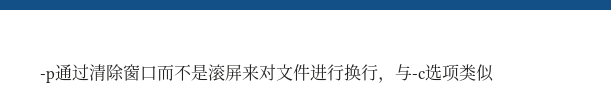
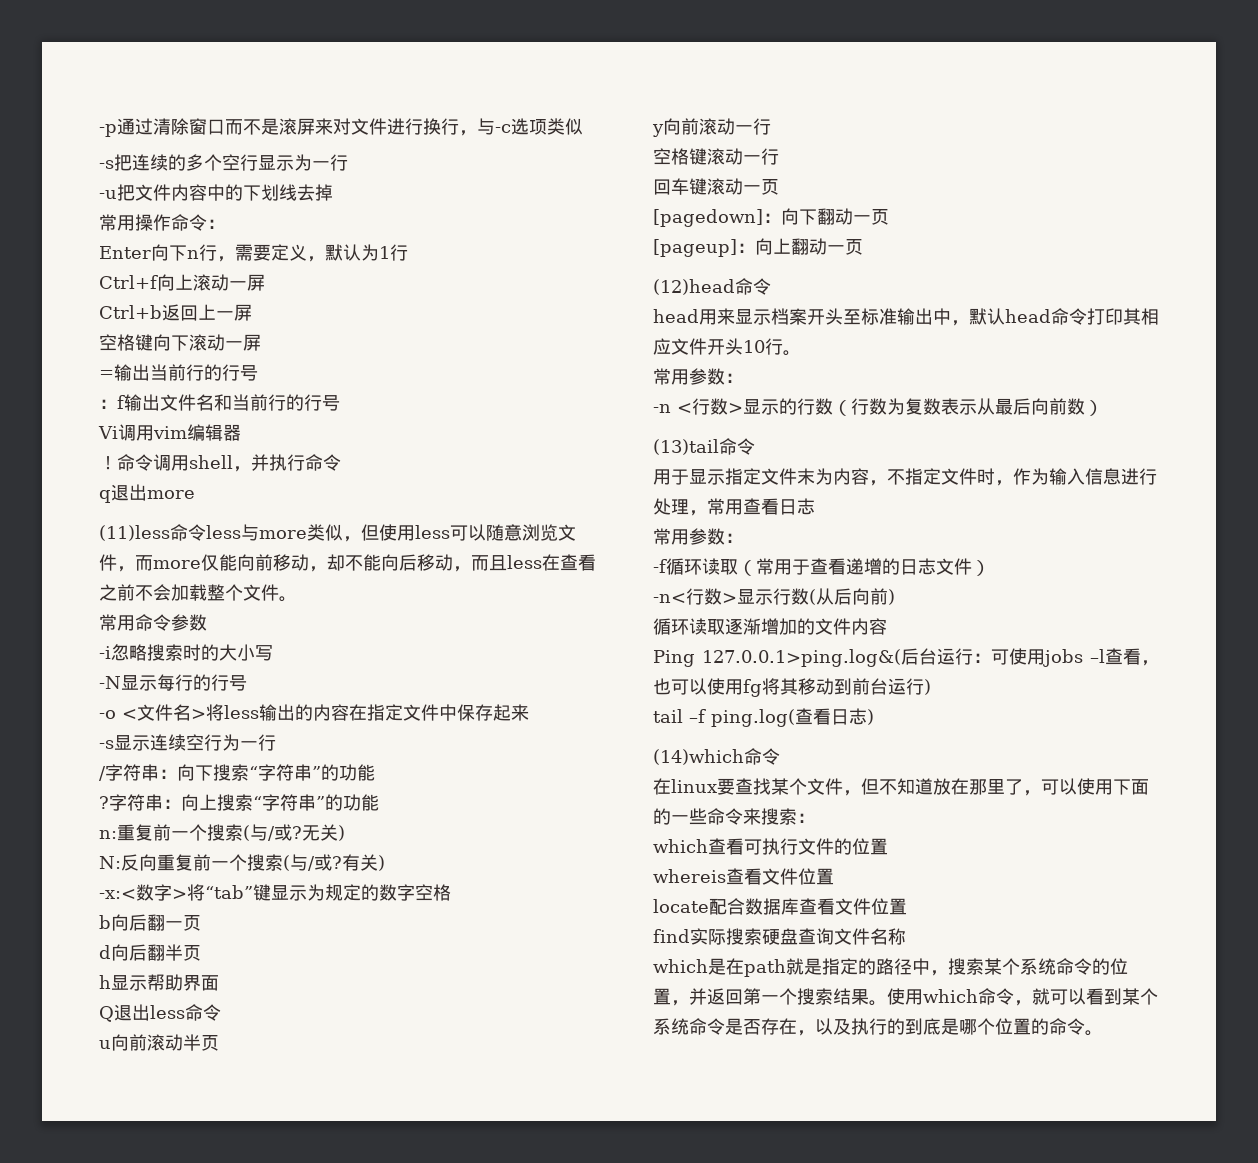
(494, 73) none -> [99,154,348,171] [99,184,333,201] [99,214,225,231] [99,244,408,262] [99,274,265,291] [99,304,252,321] [99,334,261,351] [99,364,258,381] [99,394,340,411] [98,424,241,441] [99,454,341,472] [99,484,195,503] [99,524,576,542] [99,554,596,572] [99,584,297,602] [99,614,207,631] [99,644,273,661] [99,674,247,691] [99,704,529,721] [99,734,276,751] [99,764,375,781] [99,794,379,811] [99,824,345,841] [99,854,385,871] [99,884,451,901] [99,914,201,931] [99,944,201,961] [99,974,219,991] [99,1004,221,1022] [99,1034,219,1051] [652,118,771,137] [653,148,779,165] [653,178,779,195] [653,208,889,227] [653,238,863,257] [653,278,771,295] [653,308,1159,326] [653,338,801,356] [653,368,743,385] [653,398,1103,416] [653,438,755,455] [653,468,1157,486] [653,498,815,516] [653,528,743,545] [653,558,990,576] [653,588,895,605] [653,618,887,635] [653,648,1159,667] [653,678,931,697] [653,708,874,727] [653,748,780,765] [653,778,1149,796] [653,808,815,825] [653,838,888,855] [653,868,834,885] [653,898,907,915] [653,928,906,945] [653,958,1128,977] [653,988,1158,1006] [653,1018,1103,1036] // -s把连续的多个空行显示为一行 // -u把文件内容中的下划线去掉 // 常用操作命令： // Enter向下n行，需要定义，默认为1行 // Ctrl+f向上滚动一屏 // Ctrl+b返回上一屏 // 空格键向下滚动一屏 // =输出当前行的行号 // ：f输出文件名和当前行的行号 // Vi调用vim编辑器 // ！命令调用shell，并执行命令 // q退出more // (11)less命令less与more类似，但使用less可以随意浏览文件，而more仅能向前移动，却不能向后移动，而且less在查看之前不会加载整个文件。 // 常用命令参数 // -i忽略搜索时的大小写 // -N显示每行的行号 // -o <文件名>将less输出的内容在指定文件中保存起来 // -s显示连续空行为一行 // /字符串：向下搜索“字符串”的功能 // ?字符串：向上搜索“字符串”的功能 // n:重复前一个搜索(与/或?无关) // N:反向重复前一个搜索(与/或?有关) // -x:<数字>将“tab”键显示为规定的数字空格 // b向后翻一页 // d向后翻半页 // h显示帮助界面 // Q退出less命令 // u向前滚动半页 // y向前滚动一行 // 空格键滚动一行 // 回车键滚动一页 // [pagedown]：向下翻动一页 // [pageup]：向上翻动一页 // (12)head命令 // head用来显示档案开头至标准输出中，默认head命令打印其相应文件开头10行。 // 常用参数： // -n <行数>显示的行数（行数为复数表示从最后向前数） // (13)tail命令 // 用于显示指定文件末为内容，不指定文件时，作为输入信息进行处理，常用查看日志 // 常用参数： // -f循环读取（常用于查看递增的日志文件） // -n<行数>显示行数(从后向前) // 循环读取逐渐增加的文件内容 // Ping 127.0.0.1>ping.log&(后台运行：可使用jobs –l查看，也可以使用fg将其移动到前台运行) // tail –f ping.log(查看日志) // (14)which命令 // 在linux要查找某个文件，但不知道放在那里了，可以使用下面的一些命令来搜索： // which查看可执行文件的位置 // whereis查看文件位置 // locate配合数据库查看文件位置 // find实际搜索硬盘查询文件名称 // which是在path就是指定的路径中，搜索某个系统命令的位置，并返回第一个搜索结果。使用which命令，就可以看到某个系统命令是否存在，以及执行的到底是哪个位置的命令。

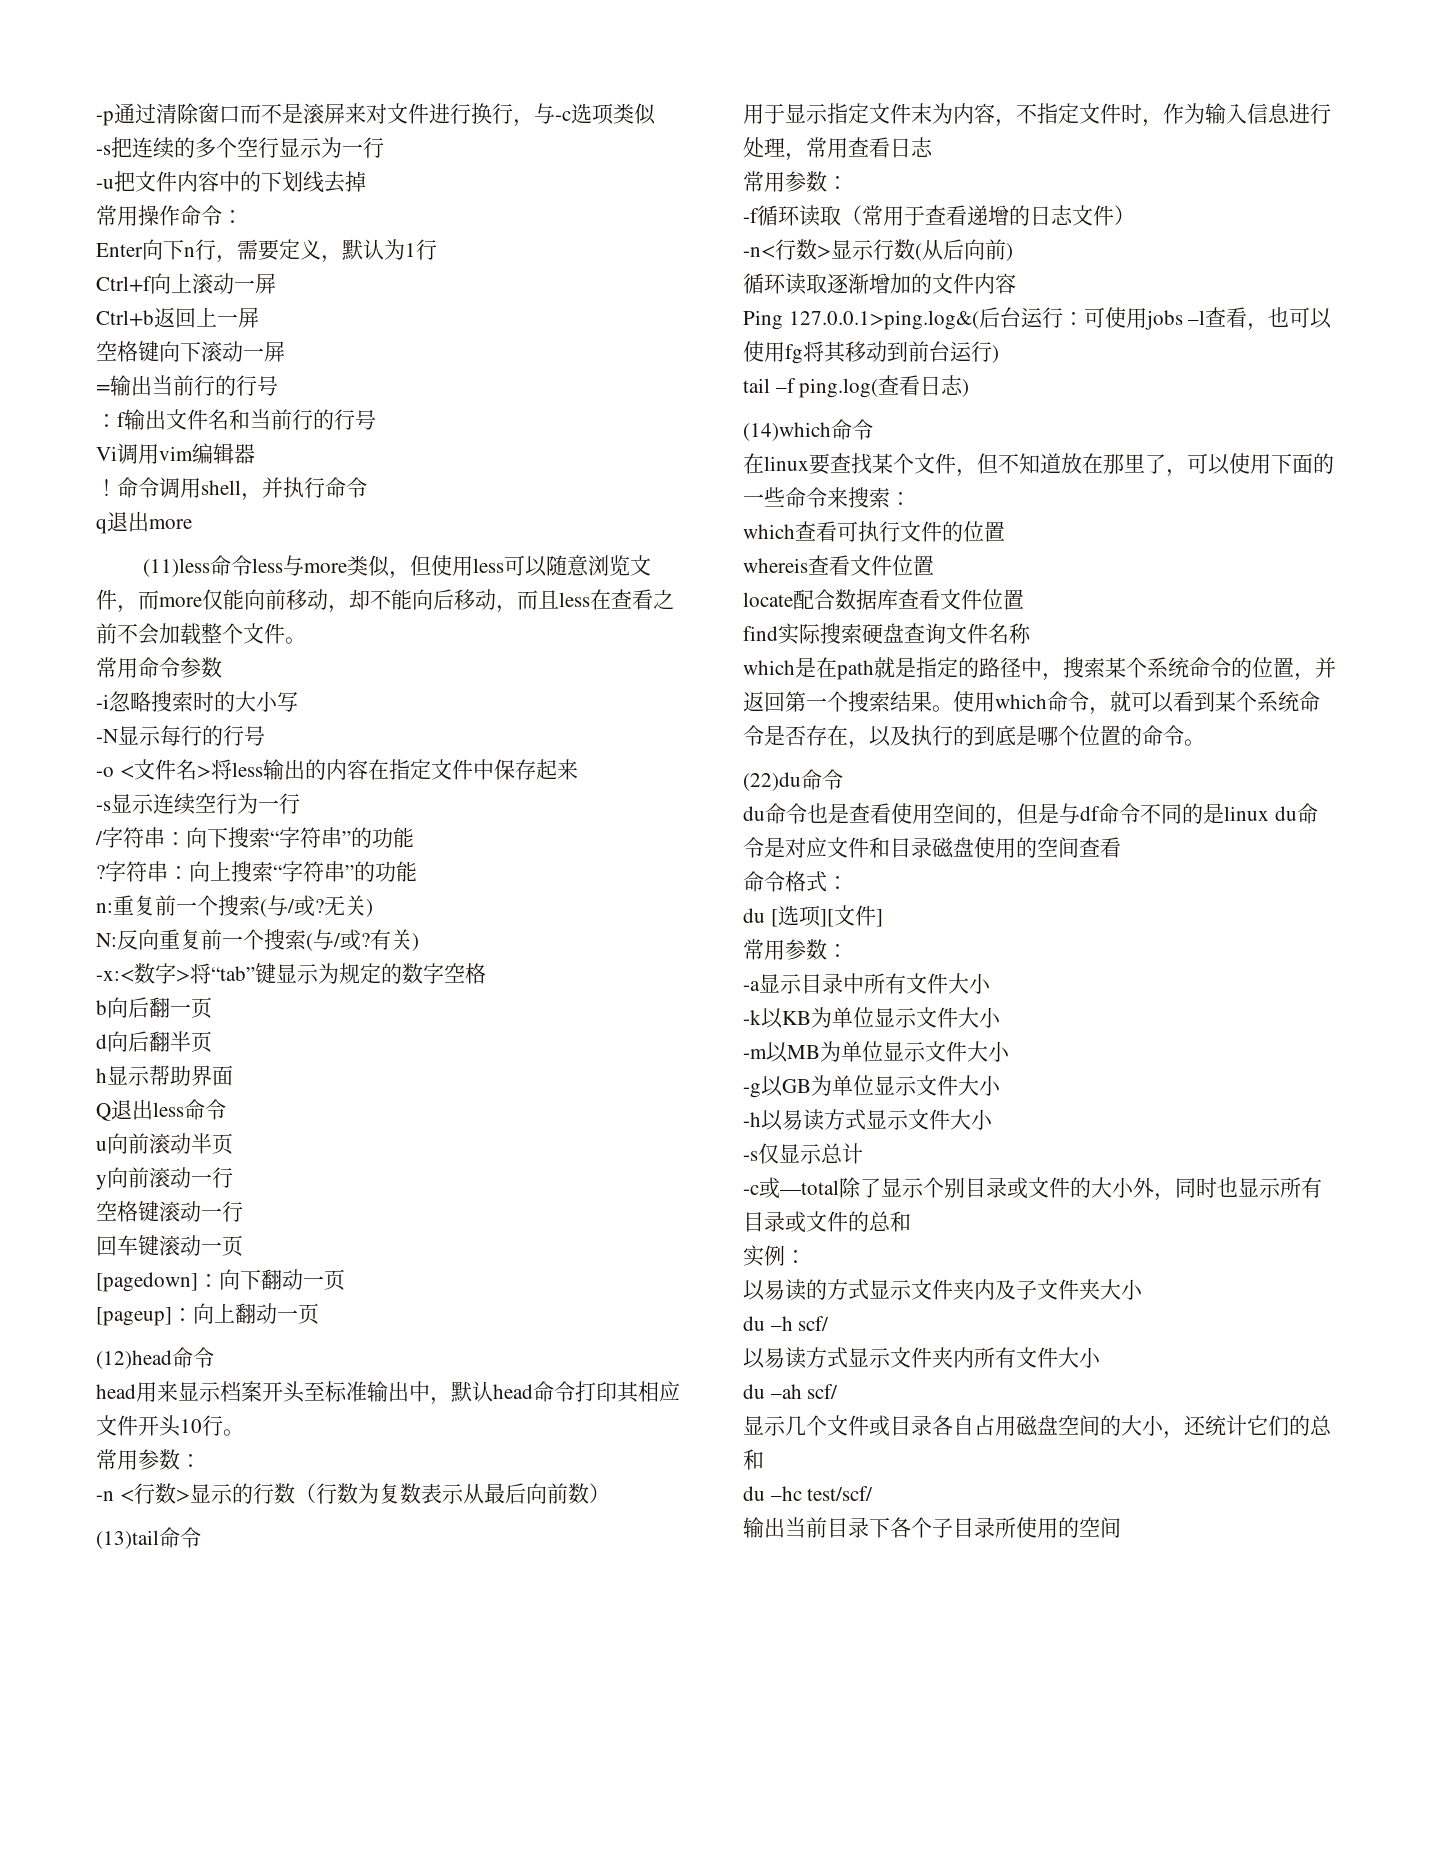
(1103, 1033) none -> [743,769,843,791] [743,803,1318,827] [743,837,1121,859] [743,871,848,892] [743,905,883,927] [743,939,848,960] [743,973,991,994] [743,1007,1001,1029] [743,1041,1010,1063] [743,1075,1001,1098] [743,1109,993,1131] [743,1143,863,1164] [743,1177,1322,1201] [743,1211,911,1233] [743,1245,806,1267] [743,1279,1143,1301] [743,1316,830,1331] [743,1347,1101,1369] [743,1384,839,1399] [743,1415,1332,1439] [743,1449,764,1470] [743,1486,874,1501] [743,1517,1121,1538] // (22)du命令 // du命令也是查看使用空间的，但是与df命令不同的是linux du命令是对应文件和目录磁盘使用的空间查看 // 命令格式： // du [选项][文件] // 常用参数： // -a显示目录中所有文件大小 // -k以KB为单位显示文件大小 // -m以MB为单位显示文件大小 // -g以GB为单位显示文件大小 // -h以易读方式显示文件大小 // -s仅显示总计 // -c或—total除了显示个别目录或文件的大小外，同时也显示所有目录或文件的总和 // 实例： // 以易读的方式显示文件夹内及子文件夹大小 // du –h scf/ // 以易读方式显示文件夹内所有文件大小 // du –ah scf/ // 显示几个文件或目录各自占用磁盘空间的大小，还统计它们的总和 // du –hc test/scf/ // 输出当前目录下各个子目录所使用的空间

